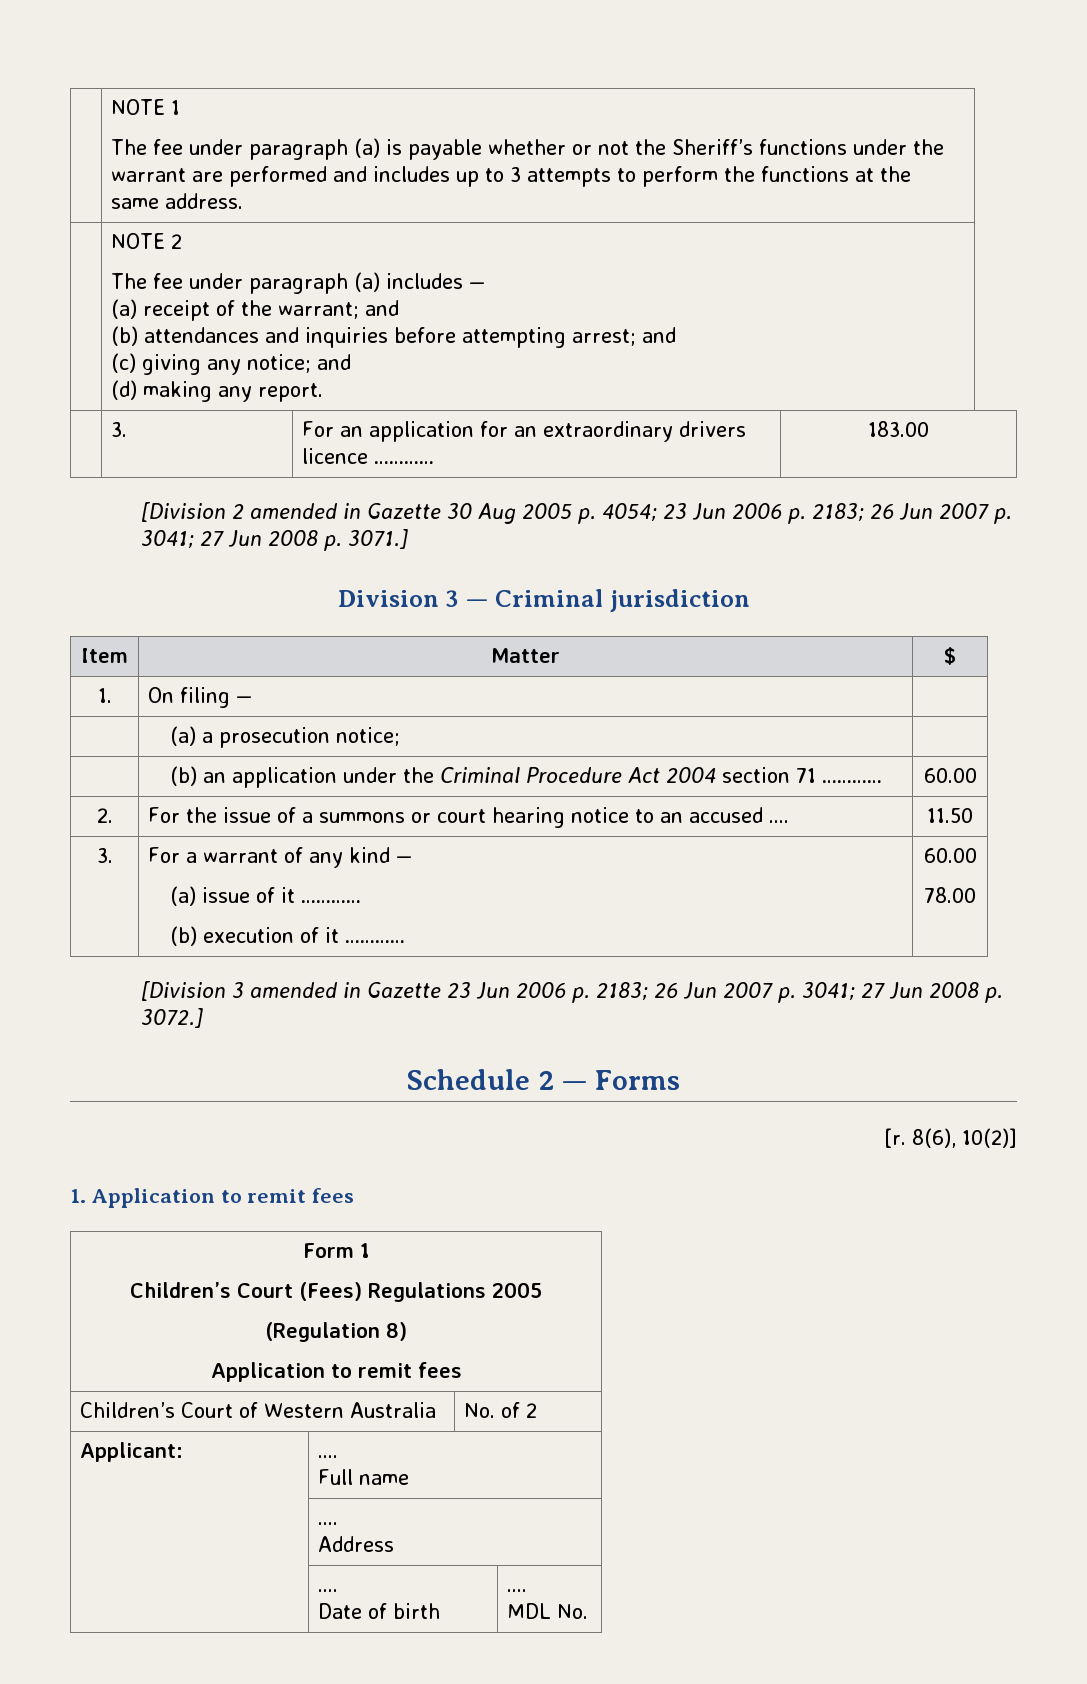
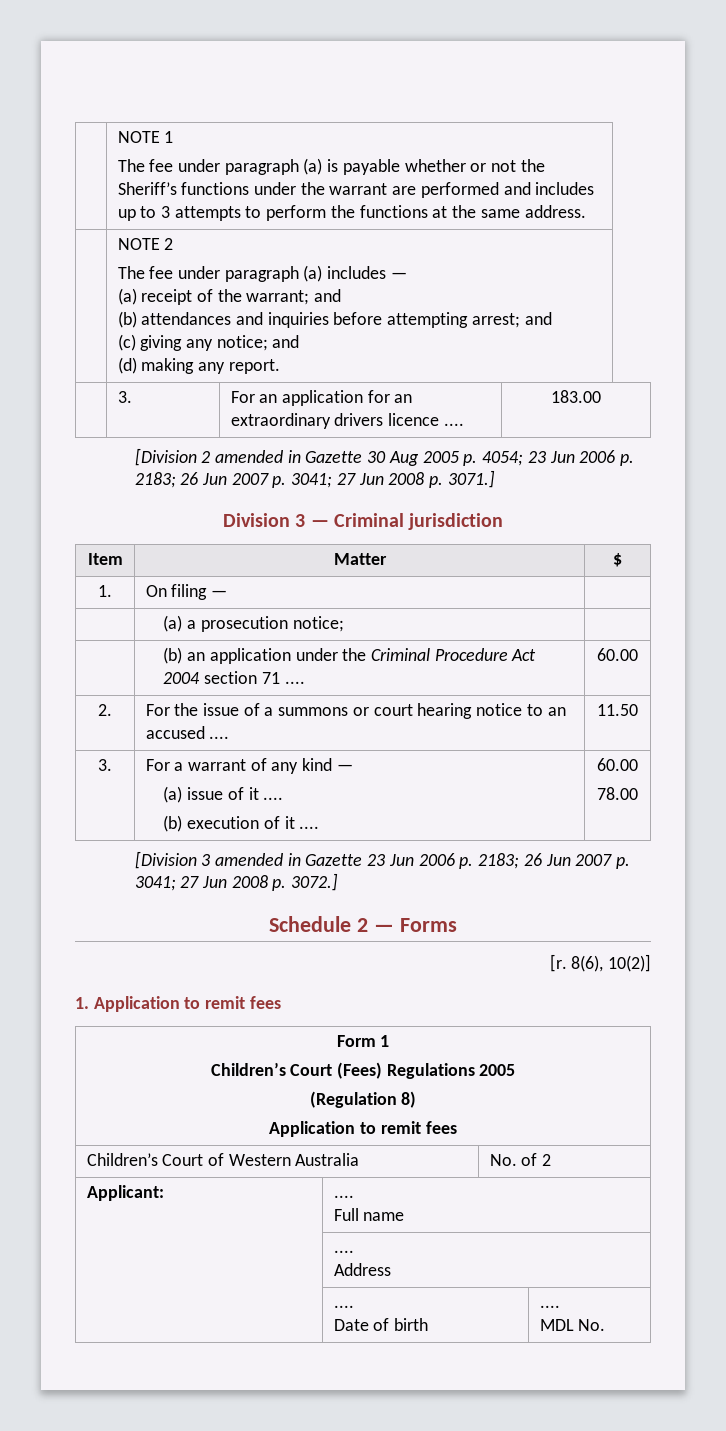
[374,461,435,464] ………… -> [443,423,464,426] ....
[821,780,882,783] ………… -> [284,681,305,684] ....
[300,900,361,903] ………… -> [263,797,284,800] ....
[344,940,405,943] ………… -> [299,826,320,829] ....

